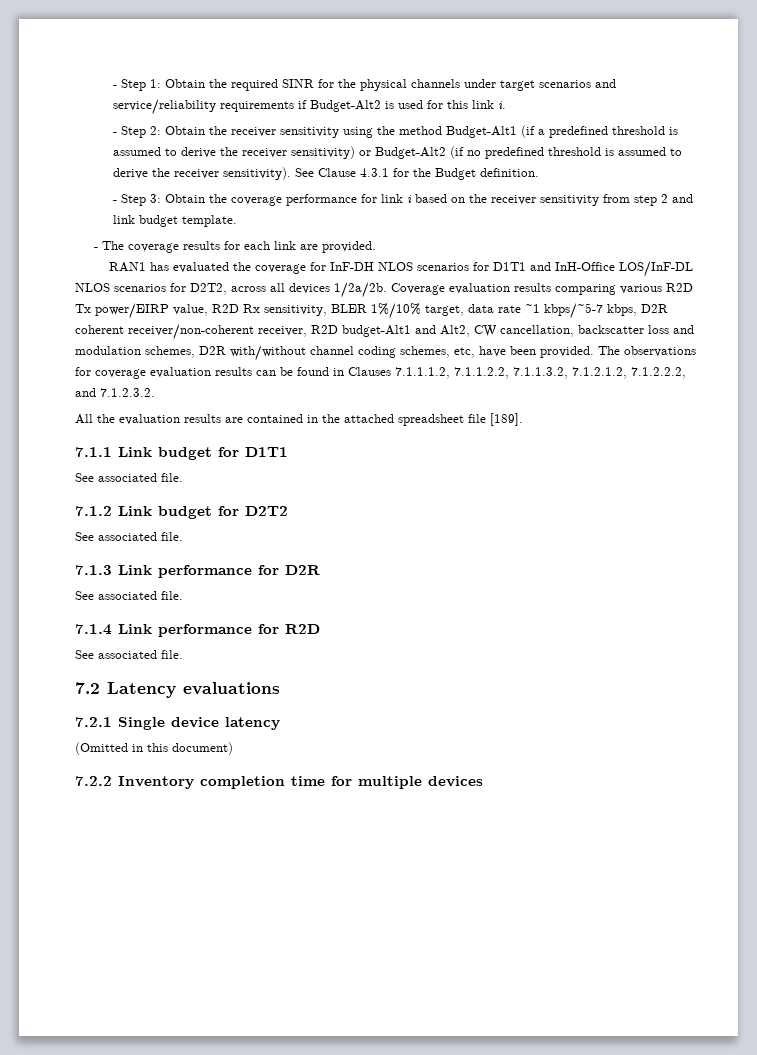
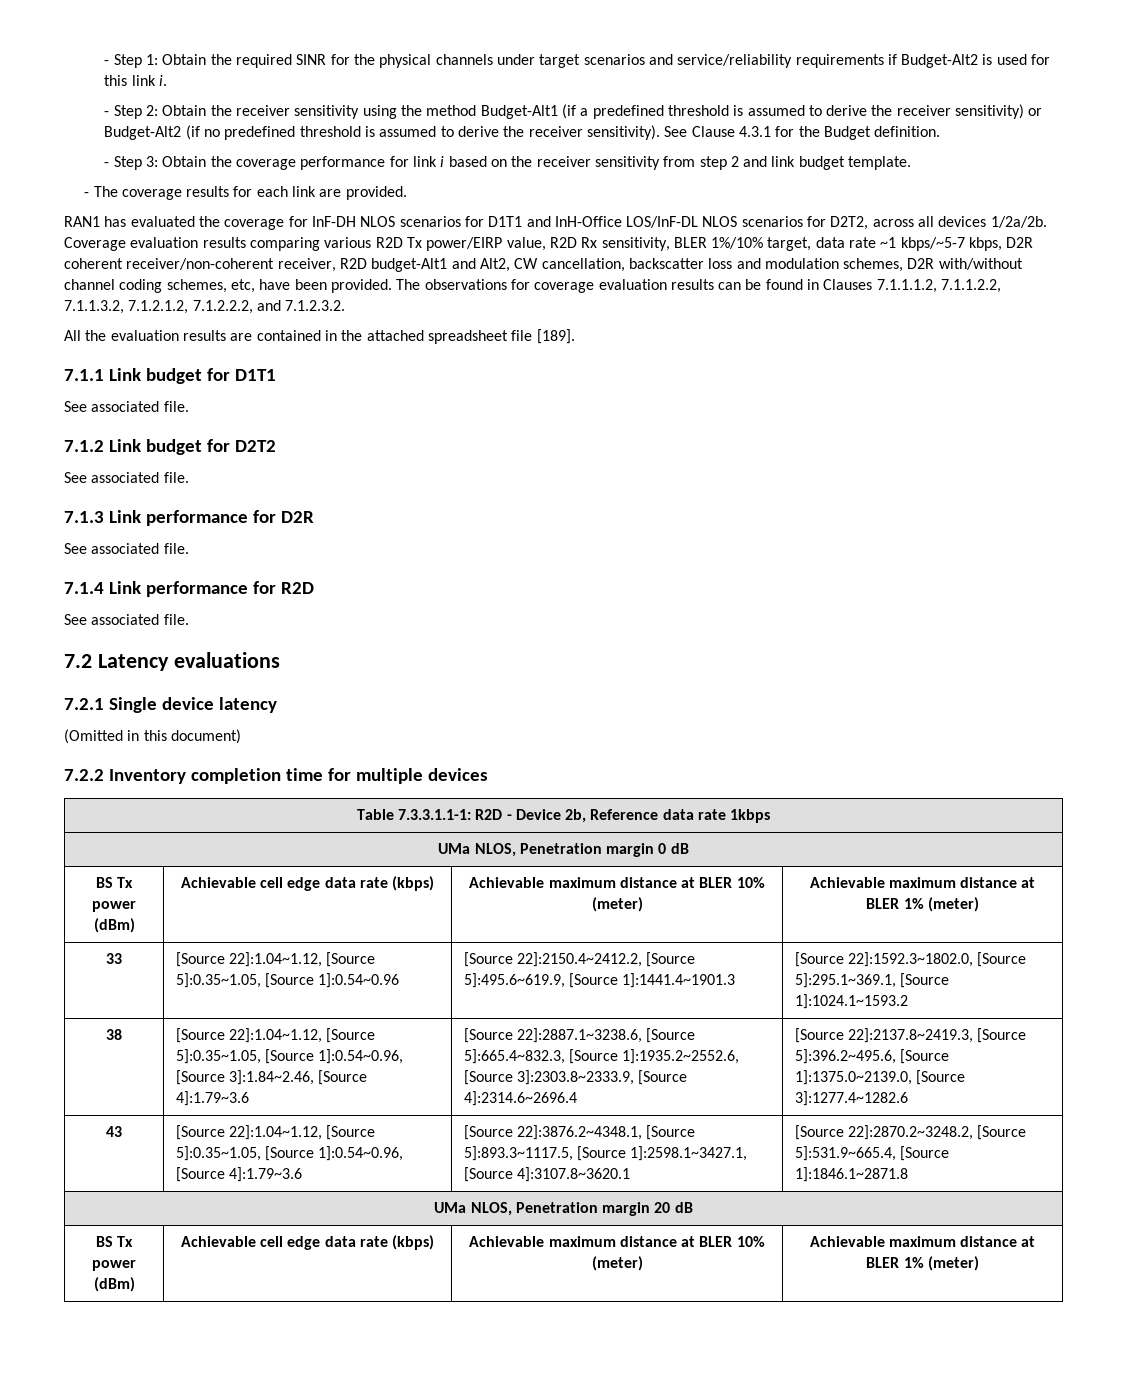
(483, 781) none -> [356,809,771,823] [438,843,689,857] [95,877,134,888] [92,901,136,912] [93,918,135,933] [180,876,435,891] [469,877,765,888] [591,897,643,912] [809,877,1036,888] [866,897,979,912] [106,953,122,964] [175,952,376,967] [175,973,400,988] [463,952,696,967] [463,973,736,988] [794,952,1027,967] [794,973,949,988] [794,994,908,1009] [106,1029,122,1040] [175,1028,376,1043] [175,1049,404,1064] [175,1070,368,1085] [175,1091,249,1106] [463,1028,696,1043] [463,1049,740,1064] [463,1070,688,1085] [463,1091,577,1106] [794,1028,1027,1043] [794,1049,949,1064] [794,1070,965,1085] [794,1091,908,1106] [106,1126,122,1137] [175,1125,376,1140] [175,1146,404,1161] [175,1167,302,1182] [463,1125,696,1140] [463,1146,748,1161] [463,1167,630,1182] [794,1125,1027,1140] [794,1146,949,1161] [794,1167,908,1182] [434,1202,693,1216] [95,1236,134,1247] [92,1260,136,1271] [93,1277,135,1292] [180,1235,435,1250] [469,1236,765,1247] [591,1256,643,1271] [809,1236,1036,1247] [866,1256,979,1271] // Table 7.3.3.1.1-1: R2D - Device 2b, Reference data rate 1kbps // UMa NLOS, Penetration margin 0 dB // BS Tx power (dBm) | Achievable cell edge data rate (kbps) | Achievable maximum distance at BLER 10% (meter) | Achievable maximum distance at BLER 1% (meter) // 33 | [Source 22]:1.04~1.12, [Source 5]:0.35~1.05, [Source 1]:0.54~0.96 | [Source 22]:2150.4~2412.2, [Source 5]:495.6~619.9, [Source 1]:1441.4~1901.3 | [Source 22]:1592.3~1802.0, [Source 5]:295.1~369.1, [Source 1]:1024.1~1593.2 // 38 | [Source 22]:1.04~1.12, [Source 5]:0.35~1.05, [Source 1]:0.54~0.96, [Source 3]:1.84~2.46, [Source 4]:1.79~3.6 | [Source 22]:2887.1~3238.6, [Source 5]:665.4~832.3, [Source 1]:1935.2~2552.6, [Source 3]:2303.8~2333.9, [Source 4]:2314.6~2696.4 | [Source 22]:2137.8~2419.3, [Source 5]:396.2~495.6, [Source 1]:1375.0~2139.0, [Source 3]:1277.4~1282.6 // 43 | [Source 22]:1.04~1.12, [Source 5]:0.35~1.05, [Source 1]:0.54~0.96, [Source 4]:1.79~3.6 | [Source 22]:3876.2~4348.1, [Source 5]:893.3~1117.5, [Source 1]:2598.1~3427.1, [Source 4]:3107.8~3620.1 | [Source 22]:2870.2~3248.2, [Source 5]:531.9~665.4, [Source 1]:1846.1~2871.8 // UMa NLOS, Penetration margin 20 dB // BS Tx power (dBm) | Achievable cell edge data rate (kbps) | Achievable maximum distance at BLER 10% (meter) | Achievable maximum distance at BLER 1% (meter)

